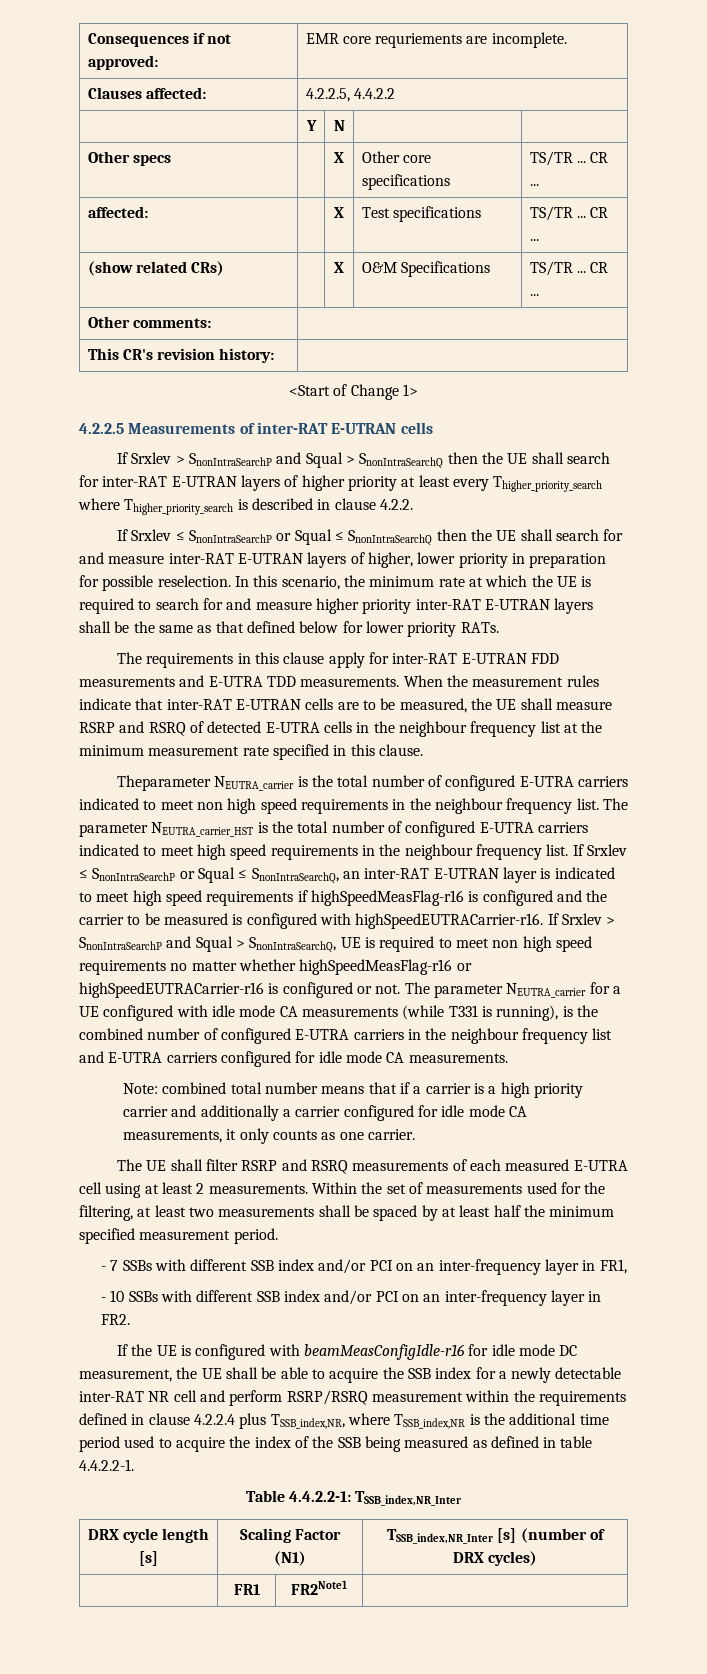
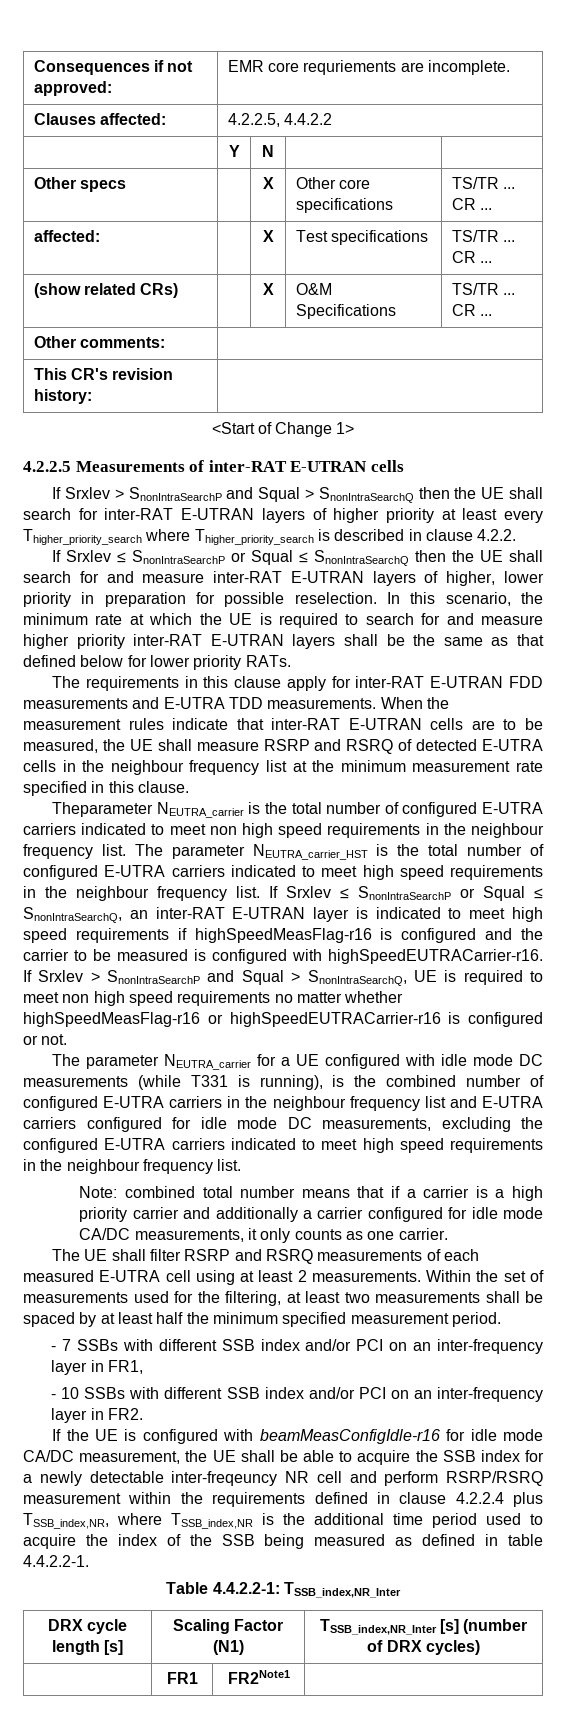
(401, 989) none -> (68, 1039) //
[279,1006,298,1017] CA -> [519,1054,544,1066] DC
[386,1052,508,1063] CA measurements. -> [287,1117,543,1132] [23,1138,543,1153] [23,1159,242,1174] DC measurements, excluding the configured E-UTRA carriers indicated to meet high speed requirements in the neighbour frequency list.
[509,1106,528,1117] CA -> [79,1228,131,1240] CA/DC
[559,1345,578,1356] DC -> [23,1450,74,1462] CA/DC
[79,1391,144,1402] inter-RAT -> [171,1471,278,1486] inter-freqeuncy

